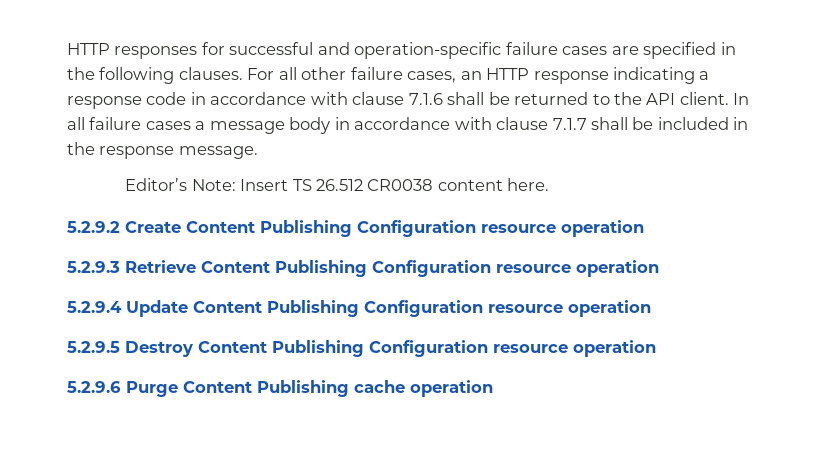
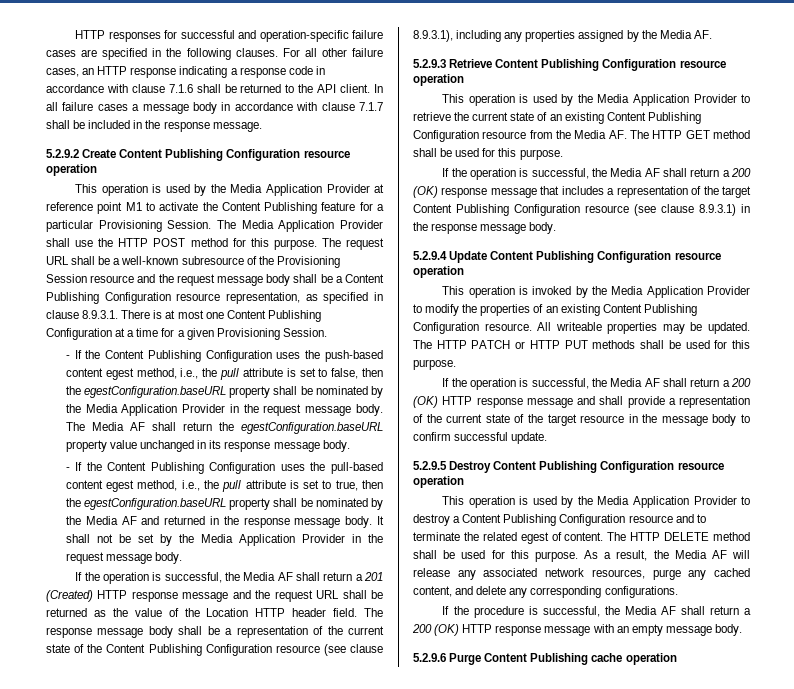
[125,178,550,191] // Editor’s Note: Insert TS 26.512 CR0038 content here. -> (262, 127) none
(644, 228) none -> [75,184,384,196] [46,202,385,214] [46,220,383,232] [46,238,384,250] [46,256,340,268] [46,274,384,286] [46,292,384,304] [46,310,321,322] [46,328,327,340] [65,350,383,362] [65,368,383,380] [65,386,383,398] [65,404,383,416] [65,422,383,434] [65,440,350,452] [65,462,383,474] [65,480,383,492] [65,498,383,510] [65,516,384,528] [65,534,383,546] [65,552,183,564] [75,572,383,584] [46,590,384,602] [46,608,383,617] [46,626,385,638] [46,644,383,656] [413,30,712,42] // This operation is used by the Media Application Provider at reference point M1 to activate the Content Publishing feature for a particular Provisioning Session. The Media Application Provider shall use the HTTP POST method for this purpose. The request URL shall be a well-known subresource of the Provisioning Session resource and the request message body shall be a Content Publishing Configuration resource representation, as specified in clause 8.9.3.1. There is at most one Content Publishing Configuration at a time for a given Provisioning Session. // - If the Content Publishing Configuration uses the push-based content egest method, i.e., the pull attribute is set to false, then the egestConfiguration.baseURL property shall be nominated by the Media Application Provider in the request message body. The Media AF shall return the egestConfiguration.baseURL property value unchanged in its response message body. // - If the Content Publishing Configuration uses the pull-based content egest method, i.e., the pull attribute is set to true, then the egestConfiguration.baseURL property shall be nominated by the Media AF and returned in the response message body. It shall not be set by the Media Application Provider in the request message body. // If the operation is successful, the Media AF shall return a 201 (Created) HTTP response message and the request URL shall be returned as the value of the Location HTTP header field. The response message body shall be a representation of the current state of the Content Publishing Configuration resource (see clause 8.9.3.1), including any properties assigned by the Media AF.
(659, 268) none -> [442,94,750,106] [413,112,701,124] [413,130,750,142] [413,148,563,160] [442,168,751,180] [413,186,751,198] [413,204,750,216] [413,222,557,234] // This operation is used by the Media Application Provider to retrieve the current state of an existing Content Publishing Configuration resource from the Media AF. The HTTP GET method shall be used for this purpose. // If the operation is successful, the Media AF shall return a 200 (OK) response message that includes a representation of the target Content Publishing Configuration resource (see clause 8.9.3.1) in the response message body.
(651, 308) none -> [442,286,750,298] [413,304,697,316] [413,322,750,334] [413,340,750,349] [413,359,456,370] [442,378,751,390] [413,396,750,408] [413,414,750,426] [413,432,548,444] // This operation is invoked by the Media Application Provider to modify the properties of an existing Content Publishing Configuration resource. All writeable properties may be updated. The HTTP PATCH or HTTP PUT methods shall be used for this purpose. // If the operation is successful, the Media AF shall return a 200 (OK) HTTP response message and shall provide a representation of the current state of the target resource in the message body to confirm successful update.
(656, 348) none -> [442,496,750,508] [413,514,706,526] [413,532,750,544] [413,550,750,562] [413,568,750,580] [413,586,678,598] [442,606,751,618] [412,624,742,636] // This operation is used by the Media Application Provider to destroy a Content Publishing Configuration resource and to terminate the related egest of content. The HTTP DELETE method shall be used for this purpose. As a result, the Media AF will release any associated network resources, purge any cached content, and delete any corresponding configurations. // If the procedure is successful, the Media AF shall return a 200 (OK) HTTP response message with an empty message body.

